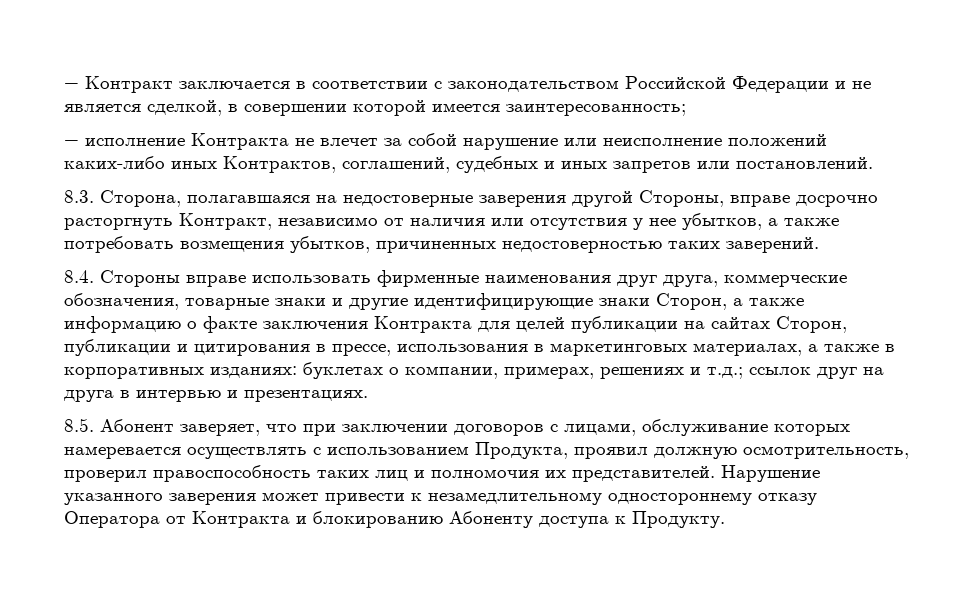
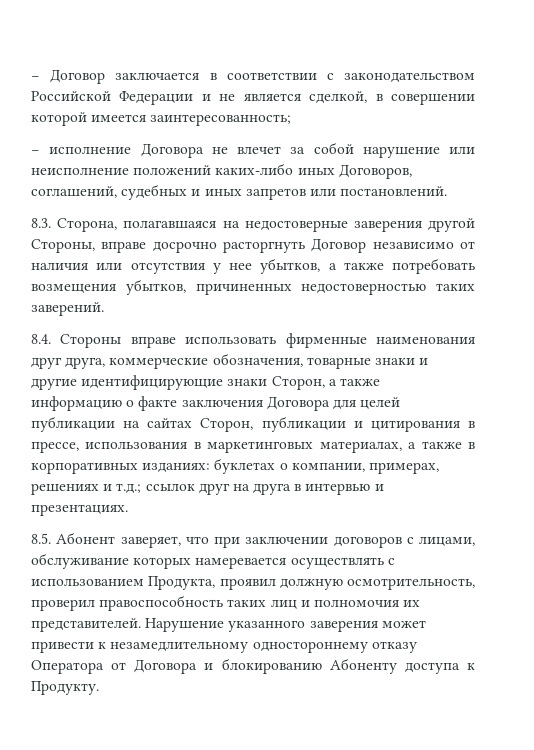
[64,76,173,93] − Контракт -> [31,69,106,84] − Договор
[191,133,289,150] Контракта -> [140,143,204,158] Договора
[223,156,336,173] Контрактов, -> [338,164,412,179] Договоров,
[179,213,272,230] Контракт, -> [311,238,367,253] Договор
[374,316,472,333] Контракта -> [266,396,330,411] Договора
[192,511,290,528] Контракта -> [134,659,198,674] Договора

